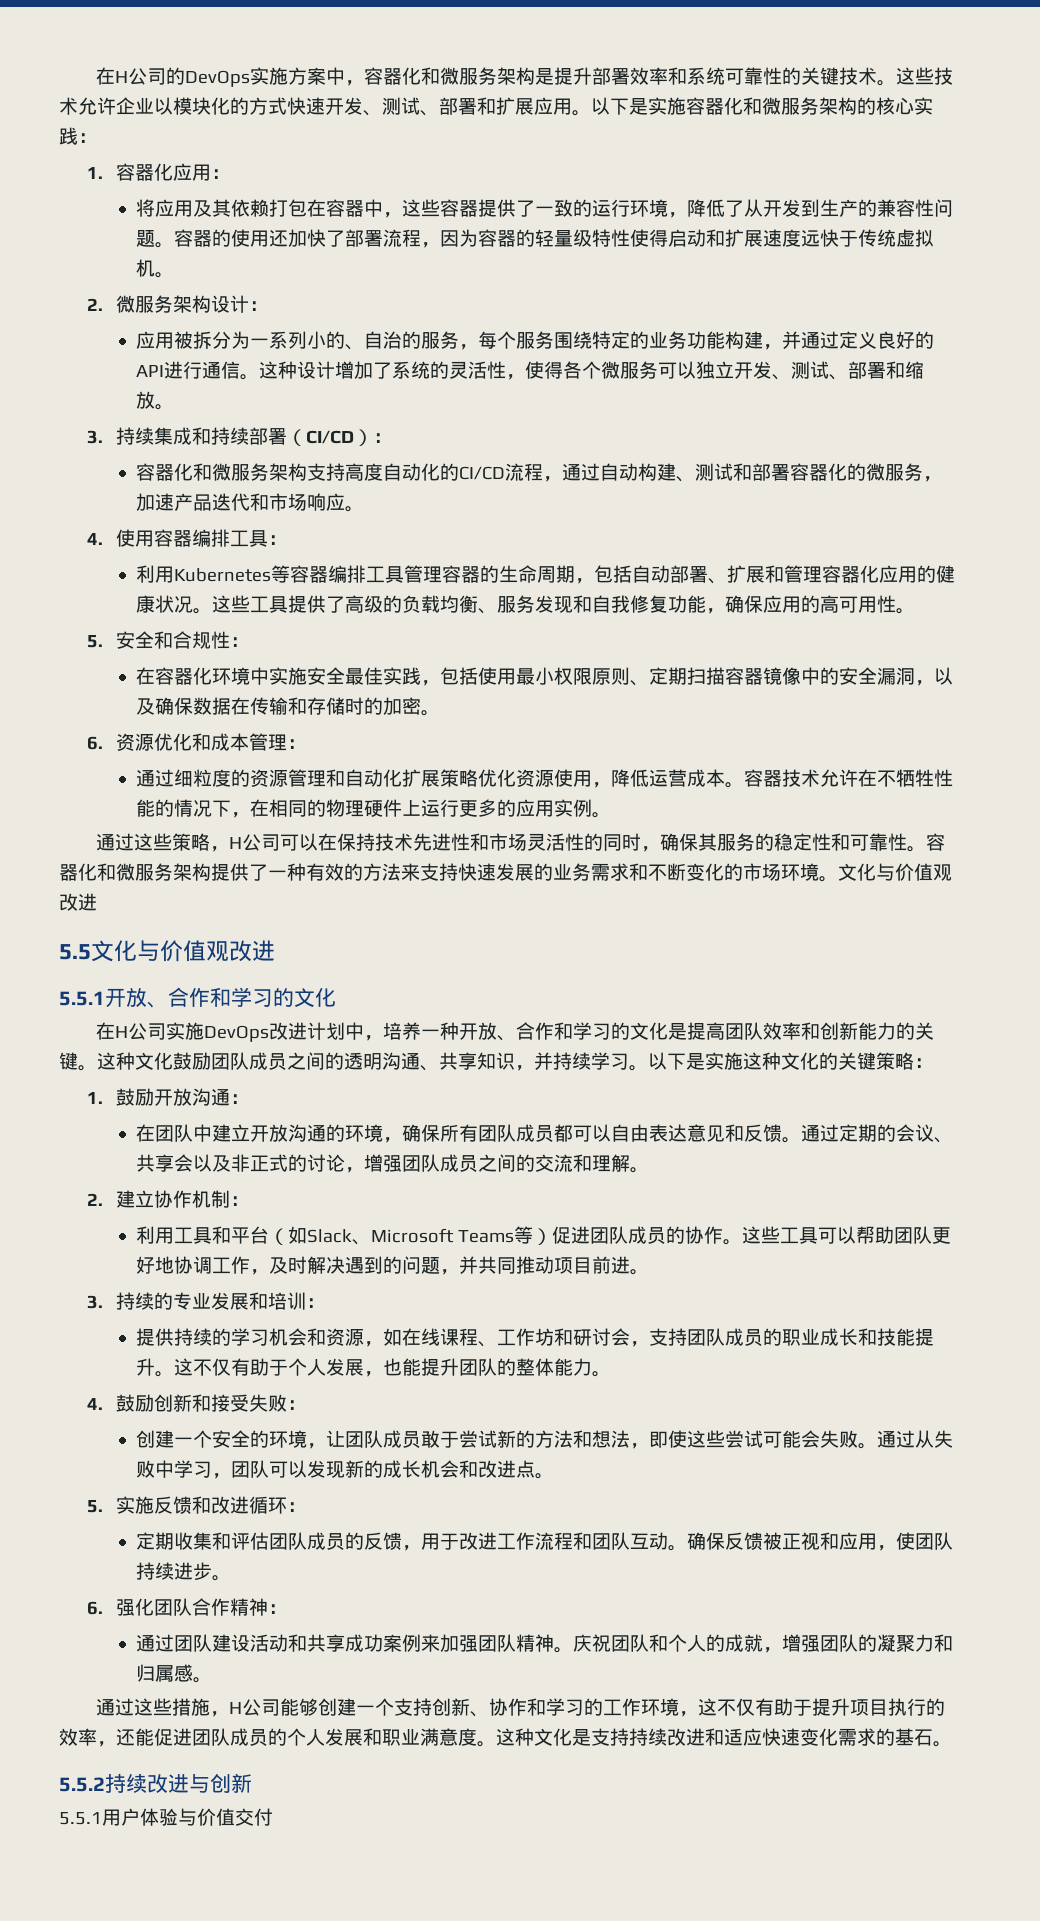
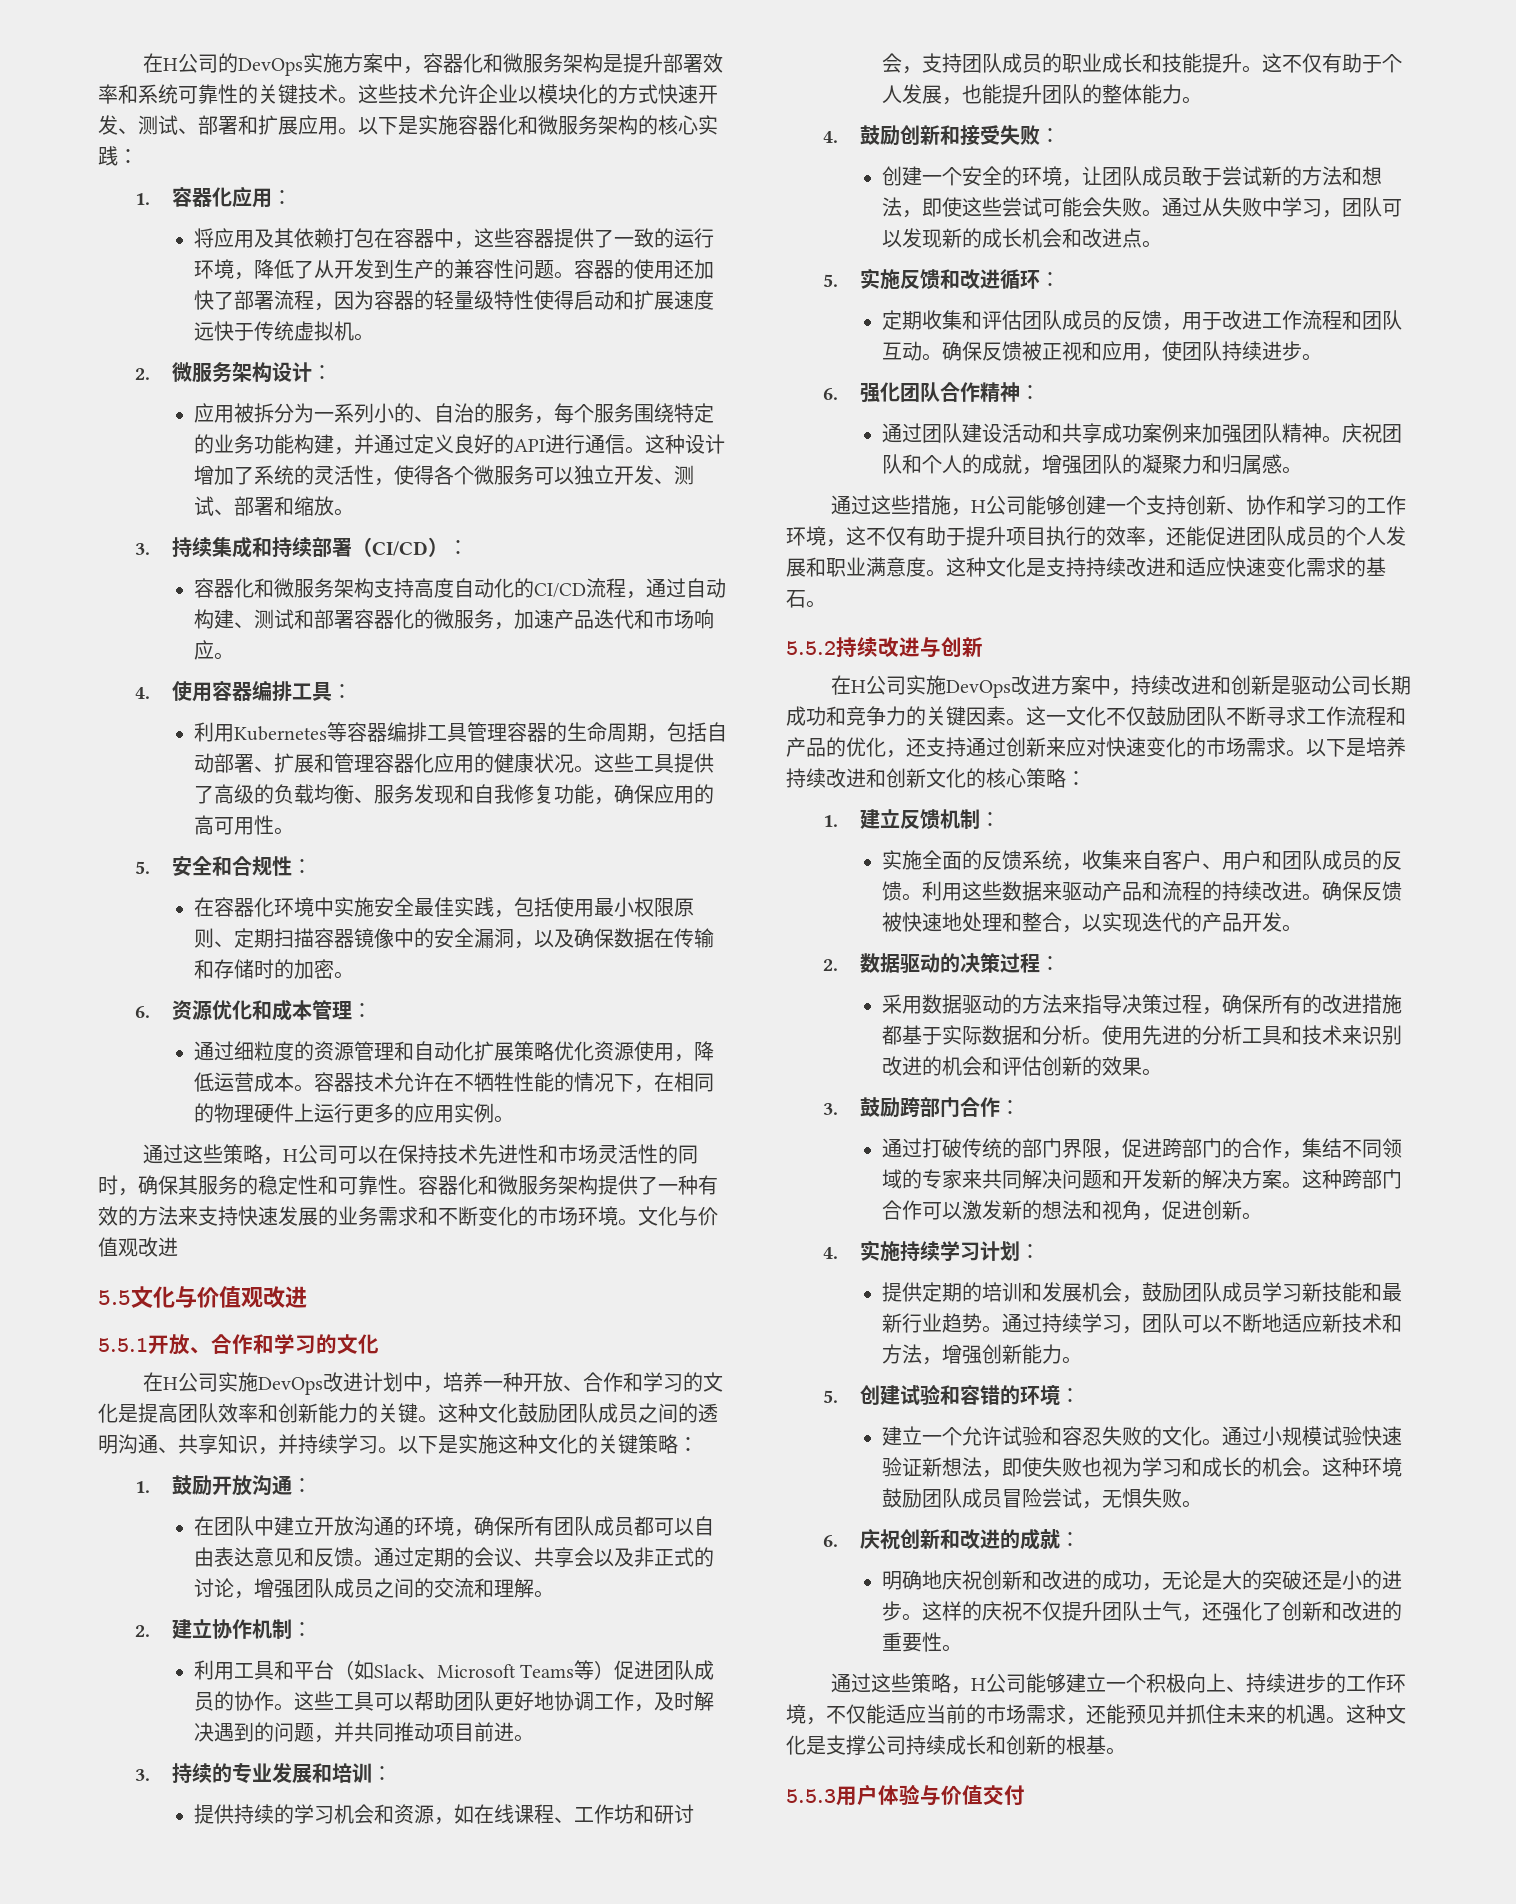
[59,1812,102,1825] 5.5.1 -> [831,675,1412,698] [786,706,1406,726] [786,737,1406,758] [786,768,1086,788] [823,809,1001,829] [882,850,1403,871] [882,881,1403,901] [882,912,1303,933] [823,953,1061,973] [882,994,1403,1015] [882,1025,1403,1045] [882,1056,1163,1076] [823,1097,1021,1118] [882,1138,1403,1159] [882,1169,1403,1189] [882,1200,1263,1221] [823,1240,1041,1262] [882,1282,1403,1303] [882,1313,1403,1334] [882,1344,1083,1365] [823,1384,1081,1405] [882,1426,1403,1446] [882,1457,1403,1478] [882,1488,1203,1509] [823,1528,1081,1550] [882,1570,1403,1591] [882,1601,1403,1622] [882,1632,963,1652] [831,1673,1407,1694] [786,1704,1406,1725] [786,1735,1126,1755] [786,1789,836,1803] 在H公司实施DevOps改进方案中，持续改进和创新是驱动公司长期成功和竞争力的关键因素。这一文化不仅鼓励团队不断寻求工作流程和产品的优化，还支持通过创新来应对快速变化的市场需求。以下是培养持续改进和创新文化的核心策略： // 1.建立反馈机制： // 实施全面的反馈系统，收集来自客户、用户和团队成员的反馈。利用这些数据来驱动产品和流程的持续改进。确保反馈被快速地处理和整合，以实现迭代的产品开发。 // 2.数据驱动的决策过程： // 采用数据驱动的方法来指导决策过程，确保所有的改进措施都基于实际数据和分析。使用先进的分析工具和技术来识别改进的机会和评估创新的效果。 // 3.鼓励跨部门合作： // 通过打破传统的部门界限，促进跨部门的合作，集结不同领域的专家来共同解决问题和开发新的解决方案。这种跨部门合作可以激发新的想法和视角，促进创新。 // 4.实施持续学习计划： // 提供定期的培训和发展机会，鼓励团队成员学习新技能和最新行业趋势。通过持续学习，团队可以不断地适应新技术和方法，增强创新能力。 // 5.创建试验和容错的环境： // 建立一个允许试验和容忍失败的文化。通过小规模试验快速验证新想法，即使失败也视为学习和成长的机会。这种环境鼓励团队成员冒险尝试，无惧失败。 // 6.庆祝创新和改进的成就： // 明确地庆祝创新和改进的成功，无论是大的突破还是小的进步。这样的庆祝不仅提升团队士气，还强化了创新和改进的重要性。 // 通过这些策略，H公司能够建立一个积极向上、持续进步的工作环境，不仅能适应当前的市场需求，还能预见并抓住未来的机遇。这种文化是支撑公司持续成长和创新的根基。 // 5.5.3

